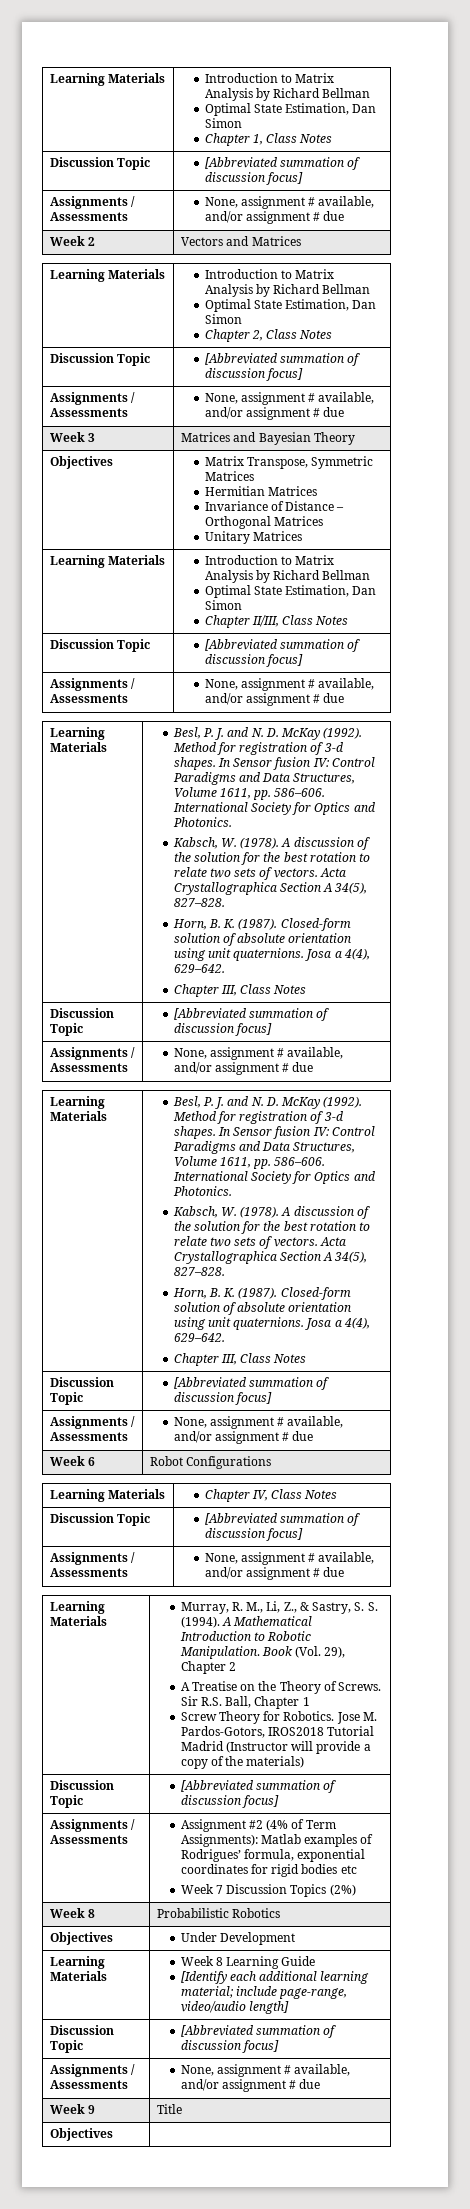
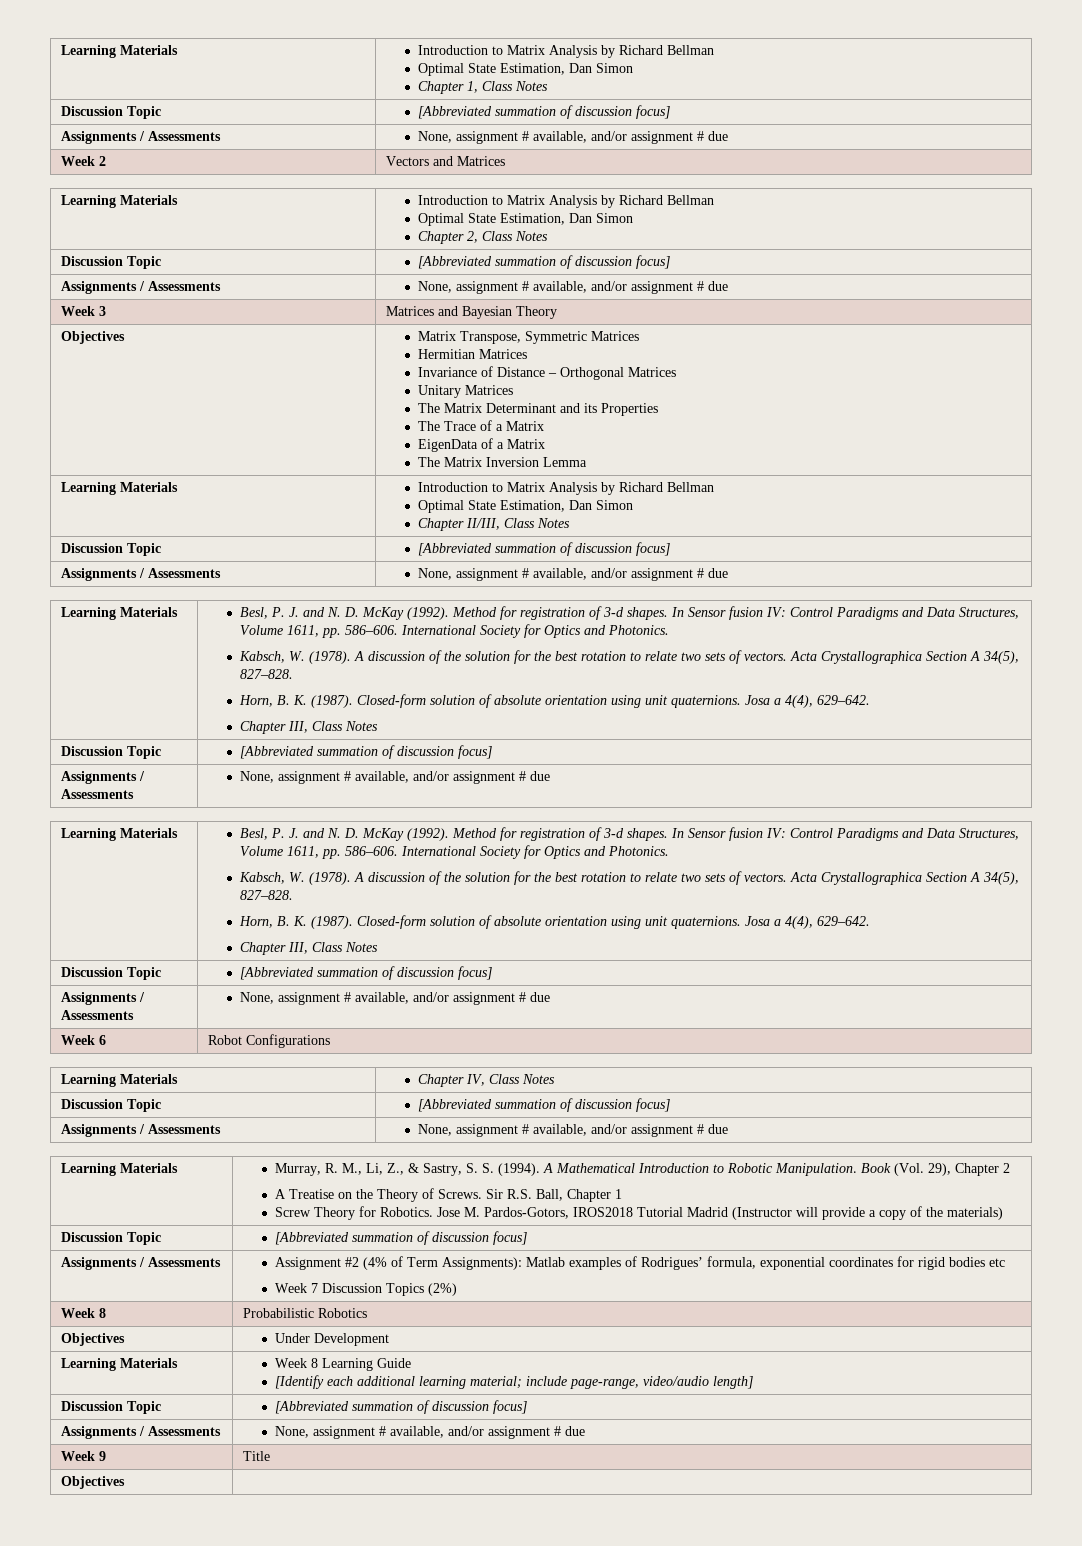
(302, 536) none -> [418,403,659,416] [418,420,545,431] [418,438,546,452] [418,457,588,467] // The Matrix Determinant and its Properties // The Trace of a Matrix // EigenData of a Matrix // The Matrix Inversion Lemma

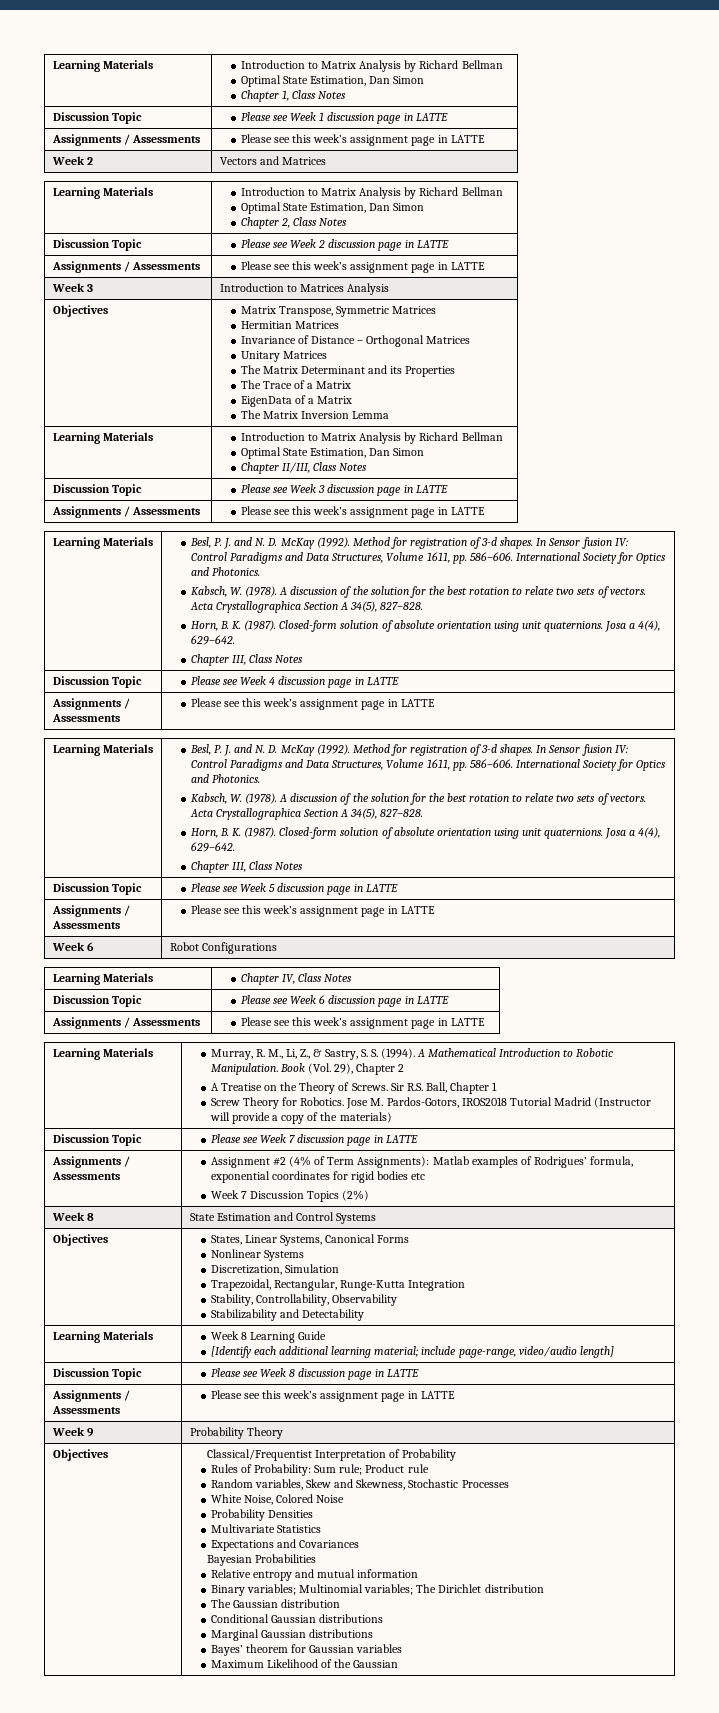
[418,105,671,119] [61,131,222,144] [418,131,729,144] [Abbreviated summation of discussion focus] // Assignments / Assessments | None, assignment # available, and/or assignment # due -> [240,112,448,124] [51,134,200,146] [240,134,485,146] Please see Week 1 discussion page in LATTE // Assignments / Assessments | Please see this week’s assignment page in LATTE
[418,255,671,269] [61,281,222,294] [418,281,729,294] [61,306,107,316] [386,306,558,319] [Abbreviated summation of discussion focus] // Assignments / Assessments | None, assignment # available, and/or assignment # due // Week 3 | Matrices and Bayesian Theory -> [240,239,449,251] [51,261,200,273] [240,261,485,273] [51,283,93,292] [219,283,389,295] Please see Week 2 discussion page in LATTE // Assignments / Assessments | Please see this week’s assignment page in LATTE // Week 3 | Introduction to Matrices Analysis
[418,542,671,556] [61,568,222,581] [418,568,729,581] [Abbreviated summation of discussion focus] // Assignments / Assessments | None, assignment # available, and/or assignment # due -> [240,484,448,496] [51,506,200,518] [240,506,485,518] Please see Week 3 discussion page in LATTE // Assignments / Assessments | Please see this week’s assignment page in LATTE
[240,745,493,759] [61,771,146,784] [61,789,135,799] [240,771,551,784] [Abbreviated summation of discussion focus] // Assignments / Assessments | None, assignment # available, and/or assignment # due -> [190,676,399,688] [51,698,130,710] [51,714,120,722] [190,698,435,710] Please see Week 4 discussion page in LATTE // Assignments / Assessments | Please see this week’s assignment page in LATTE
[240,966,493,980] [61,992,146,1005] [61,1010,135,1020] [240,992,551,1005] [Abbreviated summation of discussion focus] // Assignments / Assessments | None, assignment # available, and/or assignment # due -> [190,883,398,895] [51,905,130,917] [51,921,120,929] [190,905,435,917] Please see Week 5 discussion page in LATTE // Assignments / Assessments | Please see this week’s assignment page in LATTE
[418,1098,671,1112] [61,1124,222,1137] [418,1124,729,1137] [Abbreviated summation of discussion focus] // Assignments / Assessments | None, assignment # available, and/or assignment # due -> [240,995,449,1007] [51,1017,200,1029] [240,1017,485,1029] Please see Week 6 discussion page in LATTE // Assignments / Assessments | Please see this week’s assignment page in LATTE
[275,1231,528,1245] [Abbreviated summation of discussion focus] -> [210,1134,418,1146] Please see Week 7 discussion page in LATTE
[243,1308,368,1318] [61,1333,126,1346] [275,1333,390,1346] Probabilistic Robotics // Objectives | Under Development -> [189,1212,377,1224] [52,1234,108,1246] [210,1234,410,1246] [210,1249,304,1261] [210,1264,339,1275] [210,1279,466,1291] [210,1294,398,1306] [210,1309,365,1321] State Estimation and Control Systems // Objectives | States, Linear Systems, Canonical Forms // Nonlinear Systems // Discretization, Simulation // Trapezoidal, Rectangular, Runge-Kutta Integration // Stability, Controllability, Observability // Stabilizability and Detectability
[275,1400,528,1414] [61,1426,222,1439] [275,1426,586,1439] [Abbreviated summation of discussion focus] // Assignments / Assessments | None, assignment # available, and/or assignment # due -> [210,1368,419,1380] [51,1390,130,1402] [51,1406,120,1414] [210,1390,455,1402] Please see Week 8 discussion page in LATTE // Assignments / Assessments | Please see this week’s assignment page in LATTE
[243,1451,271,1461] [61,1476,126,1489] Title // Objectives | -> [189,1427,283,1439] [52,1449,108,1461] [206,1449,457,1461] [210,1464,429,1476] [210,1479,509,1490] [210,1494,345,1505] [210,1509,313,1521] [210,1524,321,1533] [210,1539,360,1551] [206,1554,316,1566] [210,1569,419,1581] [210,1584,544,1596] [210,1599,341,1608] [210,1614,384,1623] [210,1629,374,1641] [210,1644,403,1656] [210,1659,399,1668] Probability Theory // Objectives | Classical/Frequentist Interpretation of Probability // Rules of Probability: Sum rule; Product rule // Random variables, Skew and Skewness, Stochastic Processes // White Noise, Colored Noise // Probability Densities // Multivariate Statistics // Expectations and Covariances // Bayesian Probabilities // Relative entropy and mutual information // Binary variables; Multinomial variables; The Dirichlet distribution // The Gaussian distribution // Conditional Gaussian distributions // Marginal Gaussian distributions // Bayes’ theorem for Gaussian variables // Maximum Likelihood of the Gaussian

